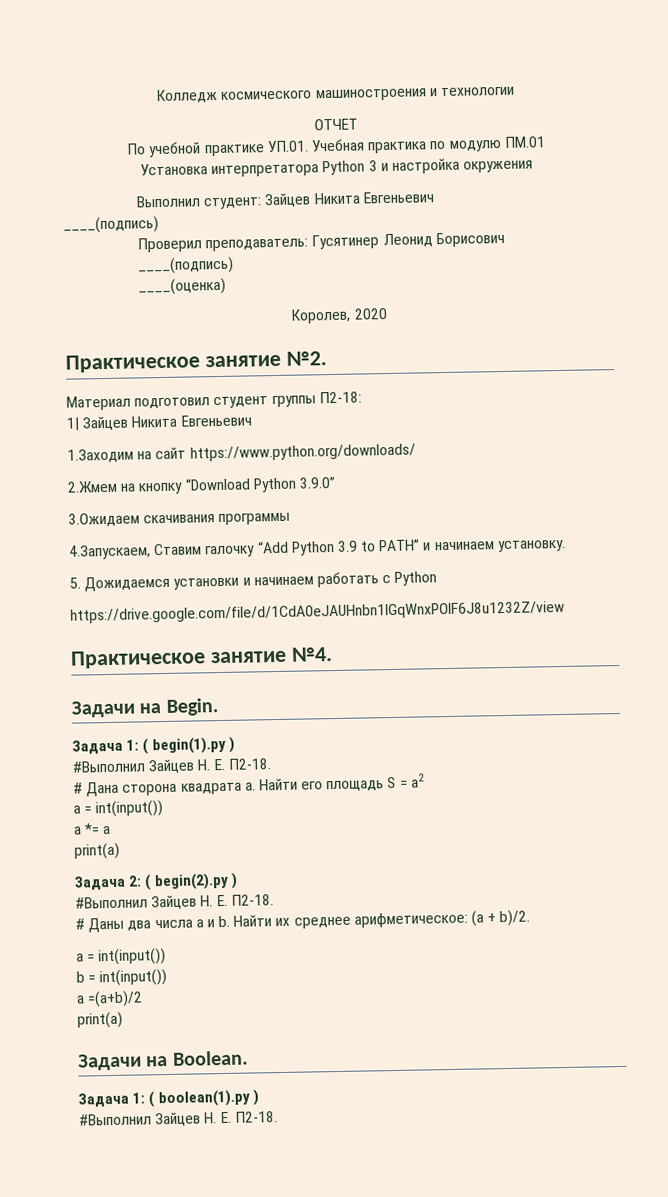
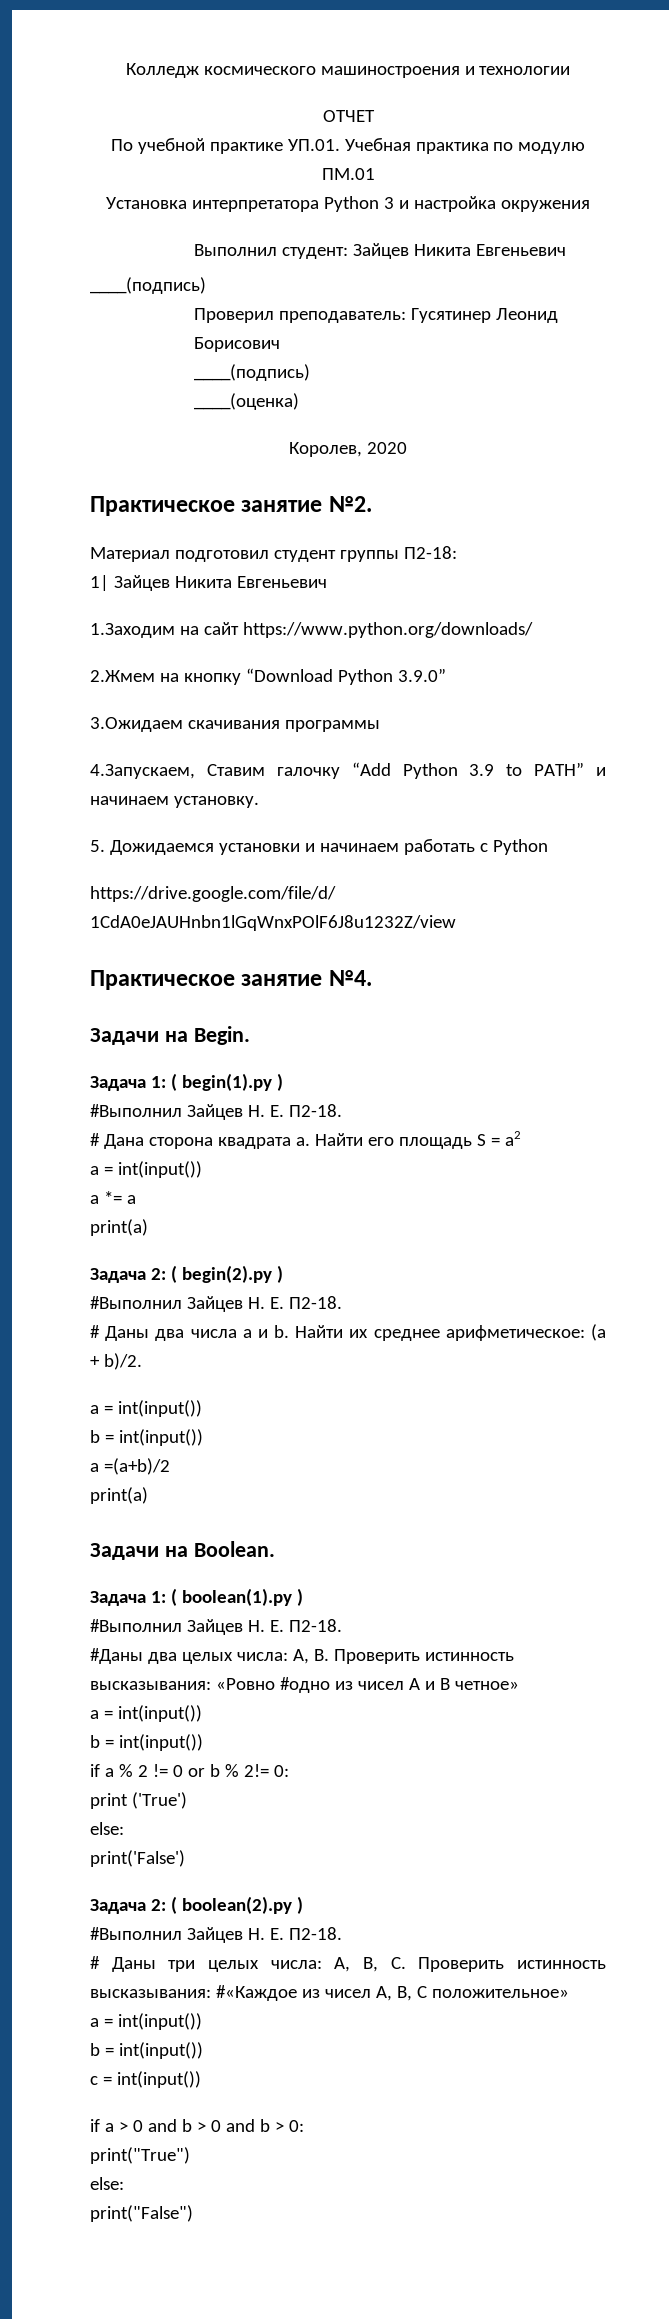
(278, 1117) none -> [90,1648,514,1664] [90,1677,519,1693] [90,1705,202,1722] [90,1734,203,1751] [90,1764,289,1777] [90,1792,187,1809] [90,1822,124,1835] [90,1850,185,1867] [90,1896,303,1914] [90,1927,342,1943] [90,1956,606,1972] [90,1985,569,2001] [90,2013,202,2030] [90,2042,203,2059] [90,2071,201,2088] [90,2119,304,2132] [90,2147,190,2164] [90,2177,124,2190] [90,2205,193,2222] // #Даны два целых числа: A, B. Проверить истинность высказывания: «Ровно #одно из чисел A и B четное» // a = int(input()) // b = int(input()) // if a % 2 != 0 or b % 2!= 0: // print ('True') // else: // print('False') // Задача 2: ( boolean(2).py ) // #Выполнил Зайцев Н. Е. П2-18. // # Даны три целых числа: A, B, C. Проверить истинность высказывания: #«Каждое из чисел A, B, C положительное» // a = int(input()) // b = int(input()) // c = int(input()) // if a > 0 and b > 0 and b > 0: // print("True") // else: // print("False")

